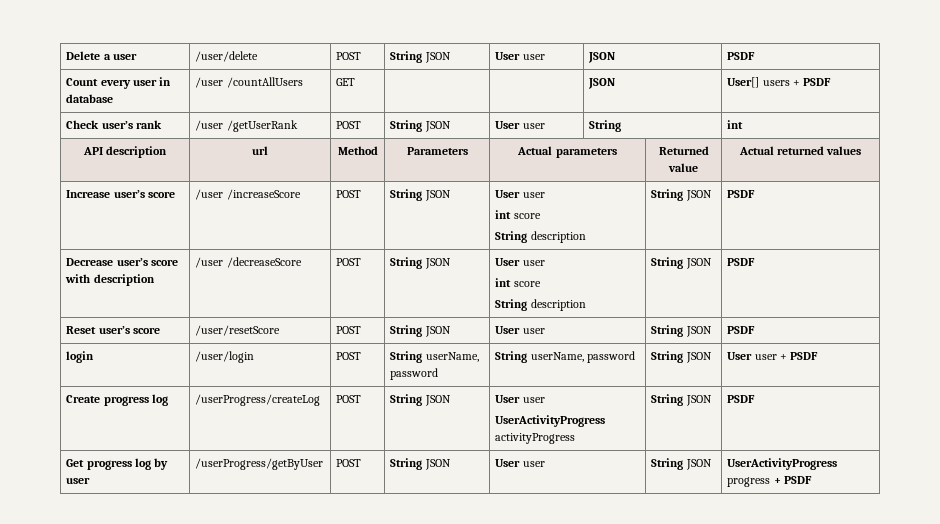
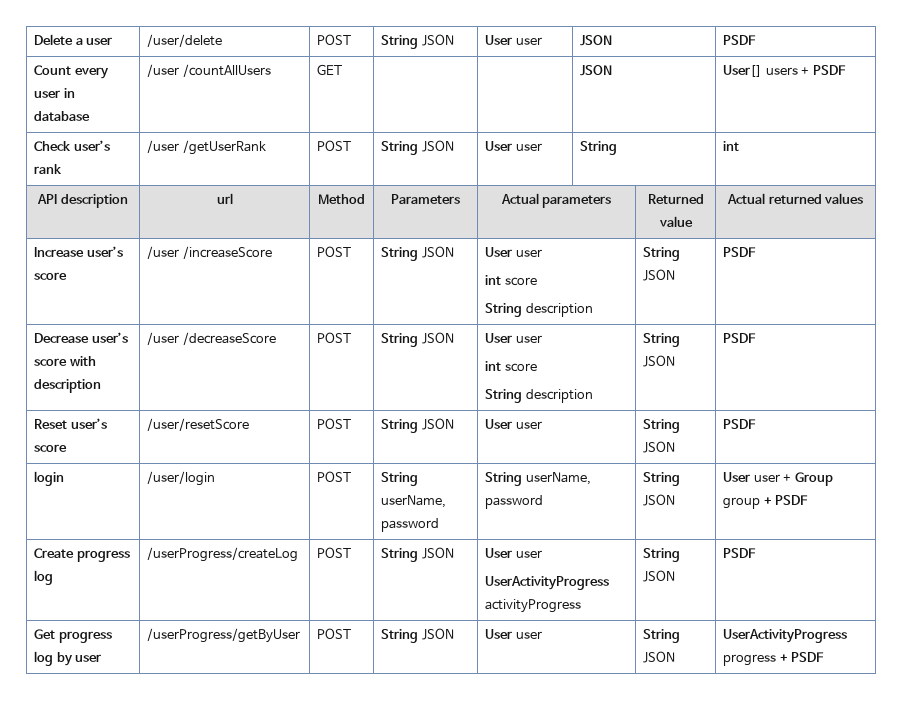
(787, 357) none -> [794,472,833,486] [723,497,772,509] Group group +

